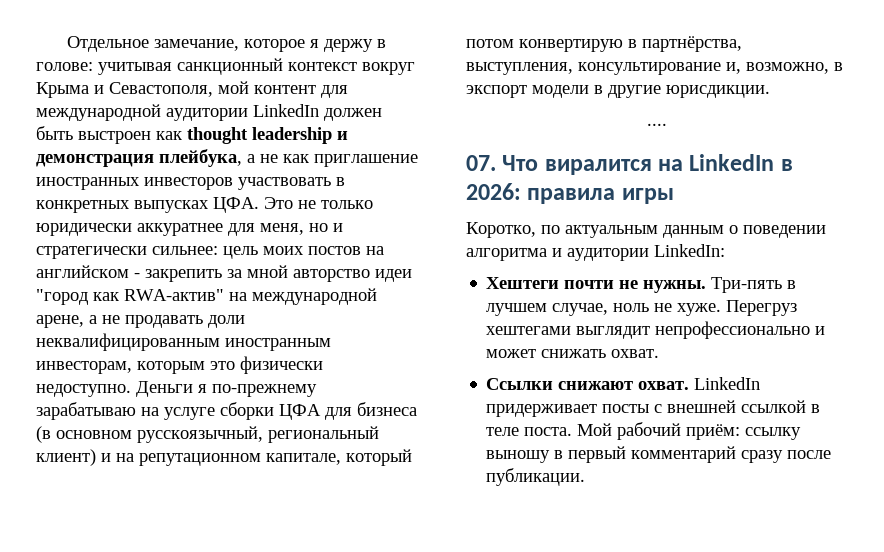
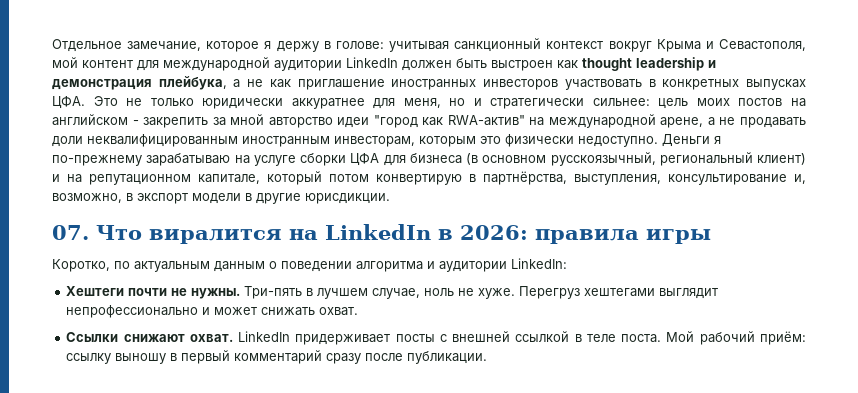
[647,123,667,126] // .... -> (390, 198) none

